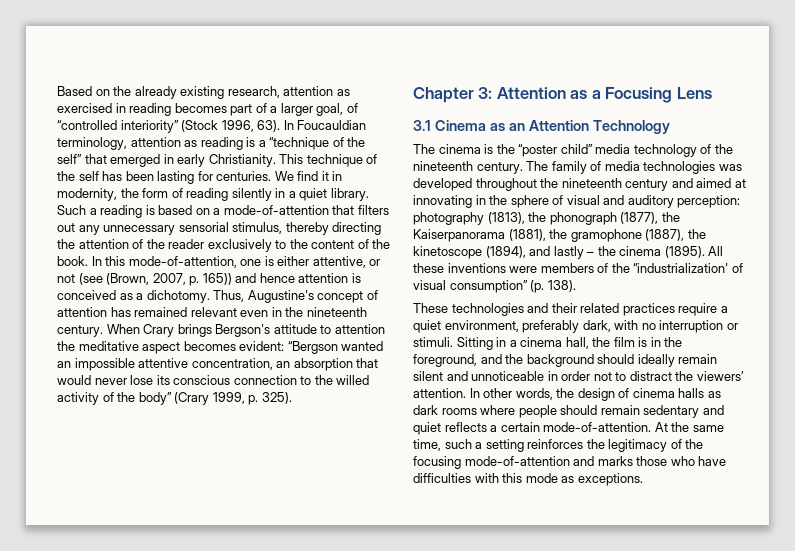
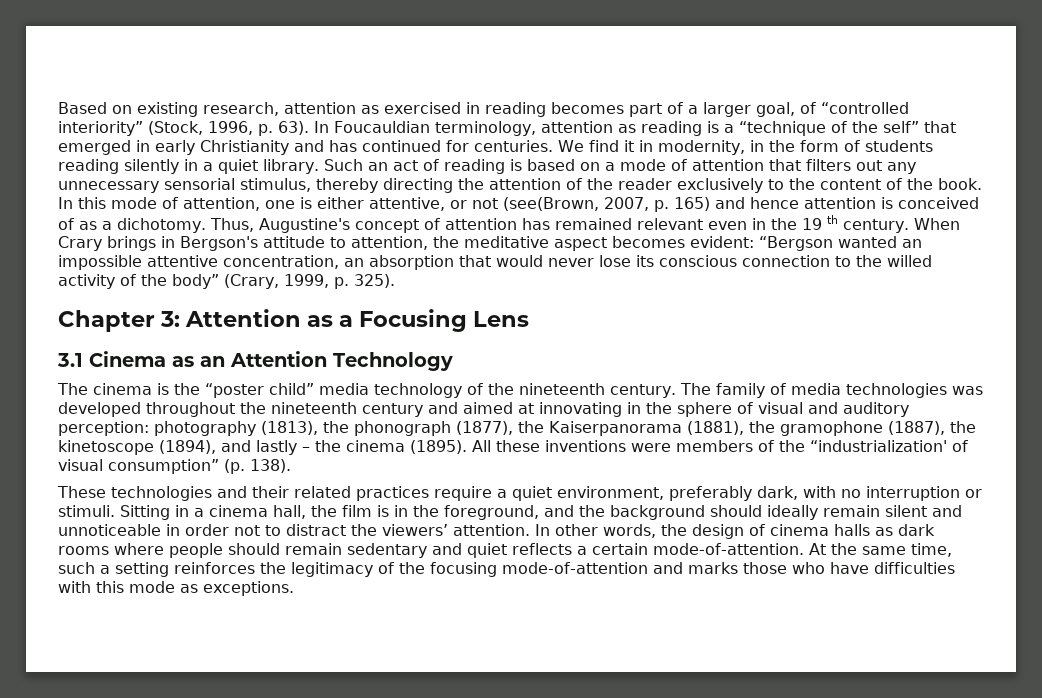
[113,86,177,99] the already -> (132, 109) none
[181,120,254,132] (Stock 1996, -> [148,121,273,136] (Stock, 1996, p.
[208,154,378,167] [57,171,195,184] Christianity. This technique of the self has been lasting -> [200,140,441,155] Christianity and has continued
(117, 194) none -> [749,140,764,152] in
(183, 193) none -> [864,140,933,152] students
[89,208,97,215] a -> [367,159,439,171] an act of
[223,205,329,215] mode-of-attention -> [619,159,764,171] mode of attention
[128,256,237,268] mode-of-attention, -> [111,197,260,211] mode of attention,
[78,273,150,285] (see (Brown, -> [503,197,599,211] (see(Brown,
[202,273,232,285] 165)) -> [674,197,710,211] 165)
(116, 295) none -> [58,218,74,230] of
[306,307,367,317] nineteenth -> [801,215,838,230] 19 th
(212, 330) none -> [161,236,175,248] in
[334,324,385,334] attention -> [351,236,428,250] attention,
[174,392,210,405] (Crary -> [224,274,279,289] (Crary,

